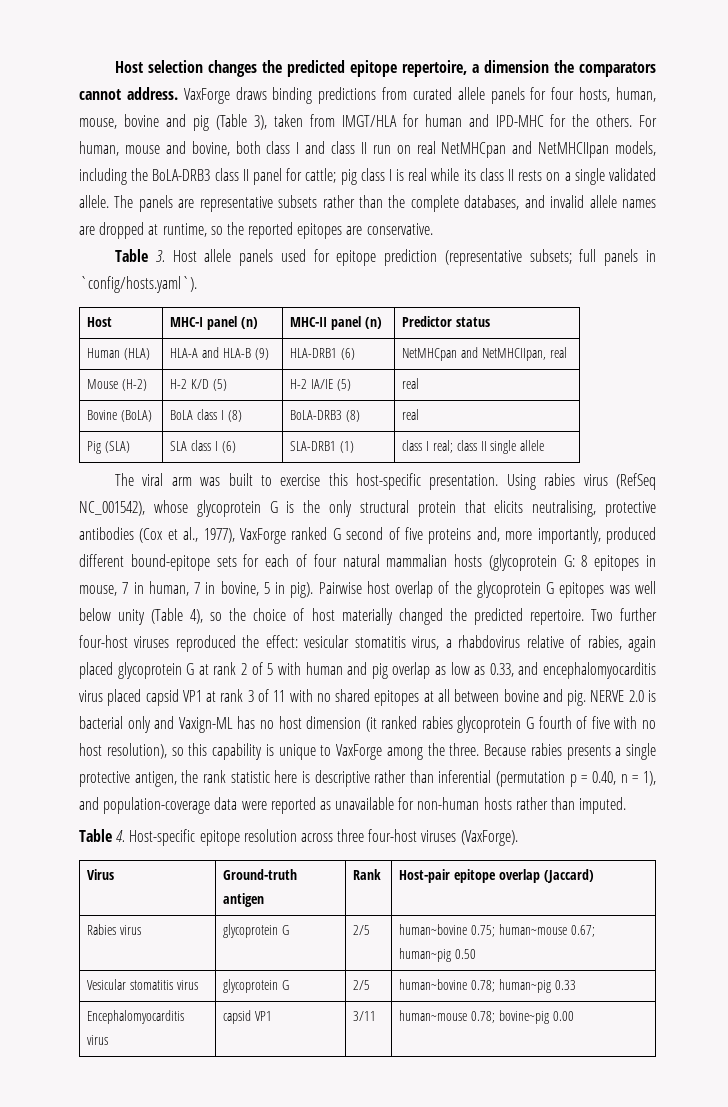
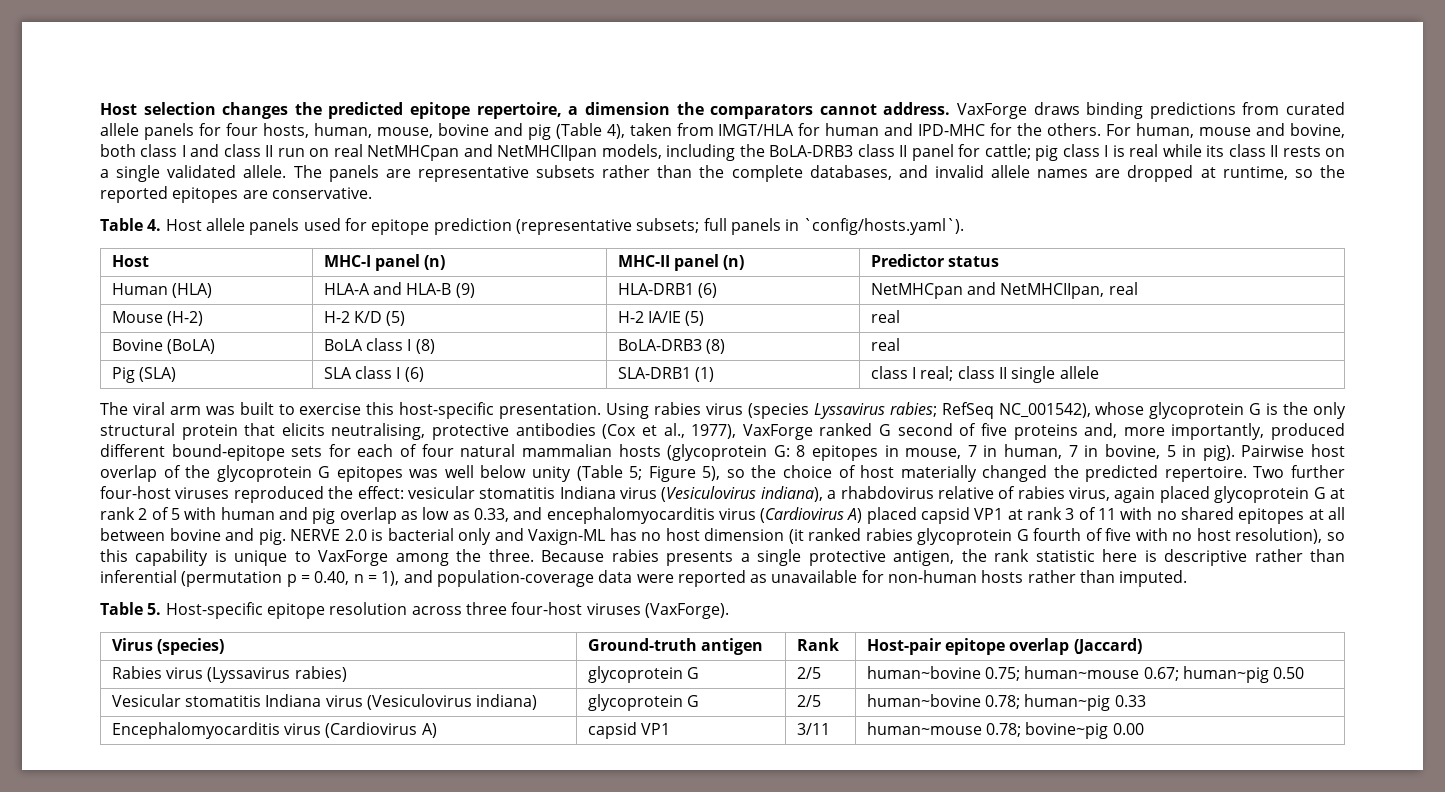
[254,115,268,130] 3), -> [606,124,625,139] 4),
[155,250,165,262] 3. -> [147,219,162,231] 4.
[615,473,656,490] (RefSeq -> [747,402,994,419] (species Lyssavirus rabies; RefSeq
[190,609,204,624] 4), -> [629,466,721,482] 5; Figure 5),
[412,636,440,650] virus, -> [559,486,823,502] Indiana virus (Vesiculovirus indiana),
[587,635,622,650] rabies, -> [1017,486,1111,501] rabies virus,
(103, 696) none -> [760,507,863,523] (Cardiovirus A)
[116,830,126,842] 4. -> [147,603,162,615] 5.
(115, 874) none -> [157,638,225,655] (species)
(142, 930) none -> [207,666,347,683] (Lyssavirus rabies)
[177,980,199,990] virus -> [265,694,538,710] Indiana virus (Vesiculovirus indiana)
(109, 1040) none -> [325,722,437,738] (Cardiovirus A)

